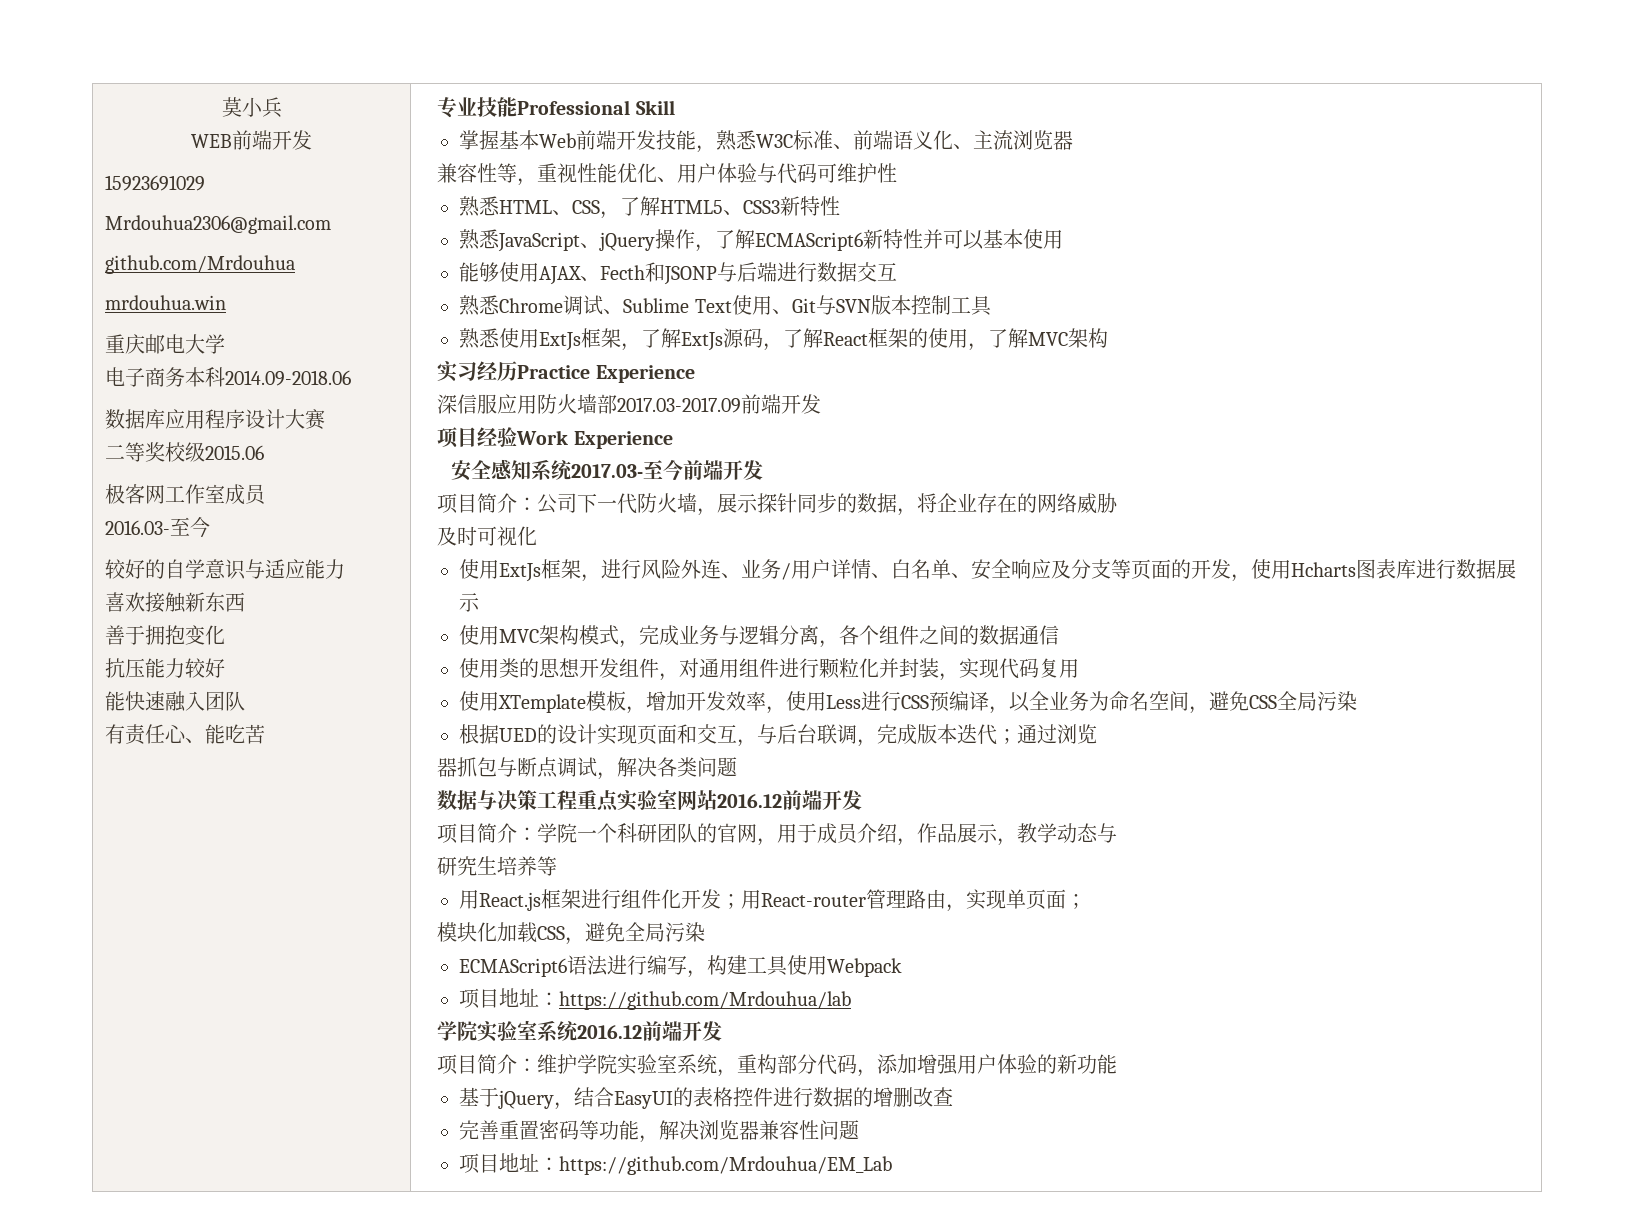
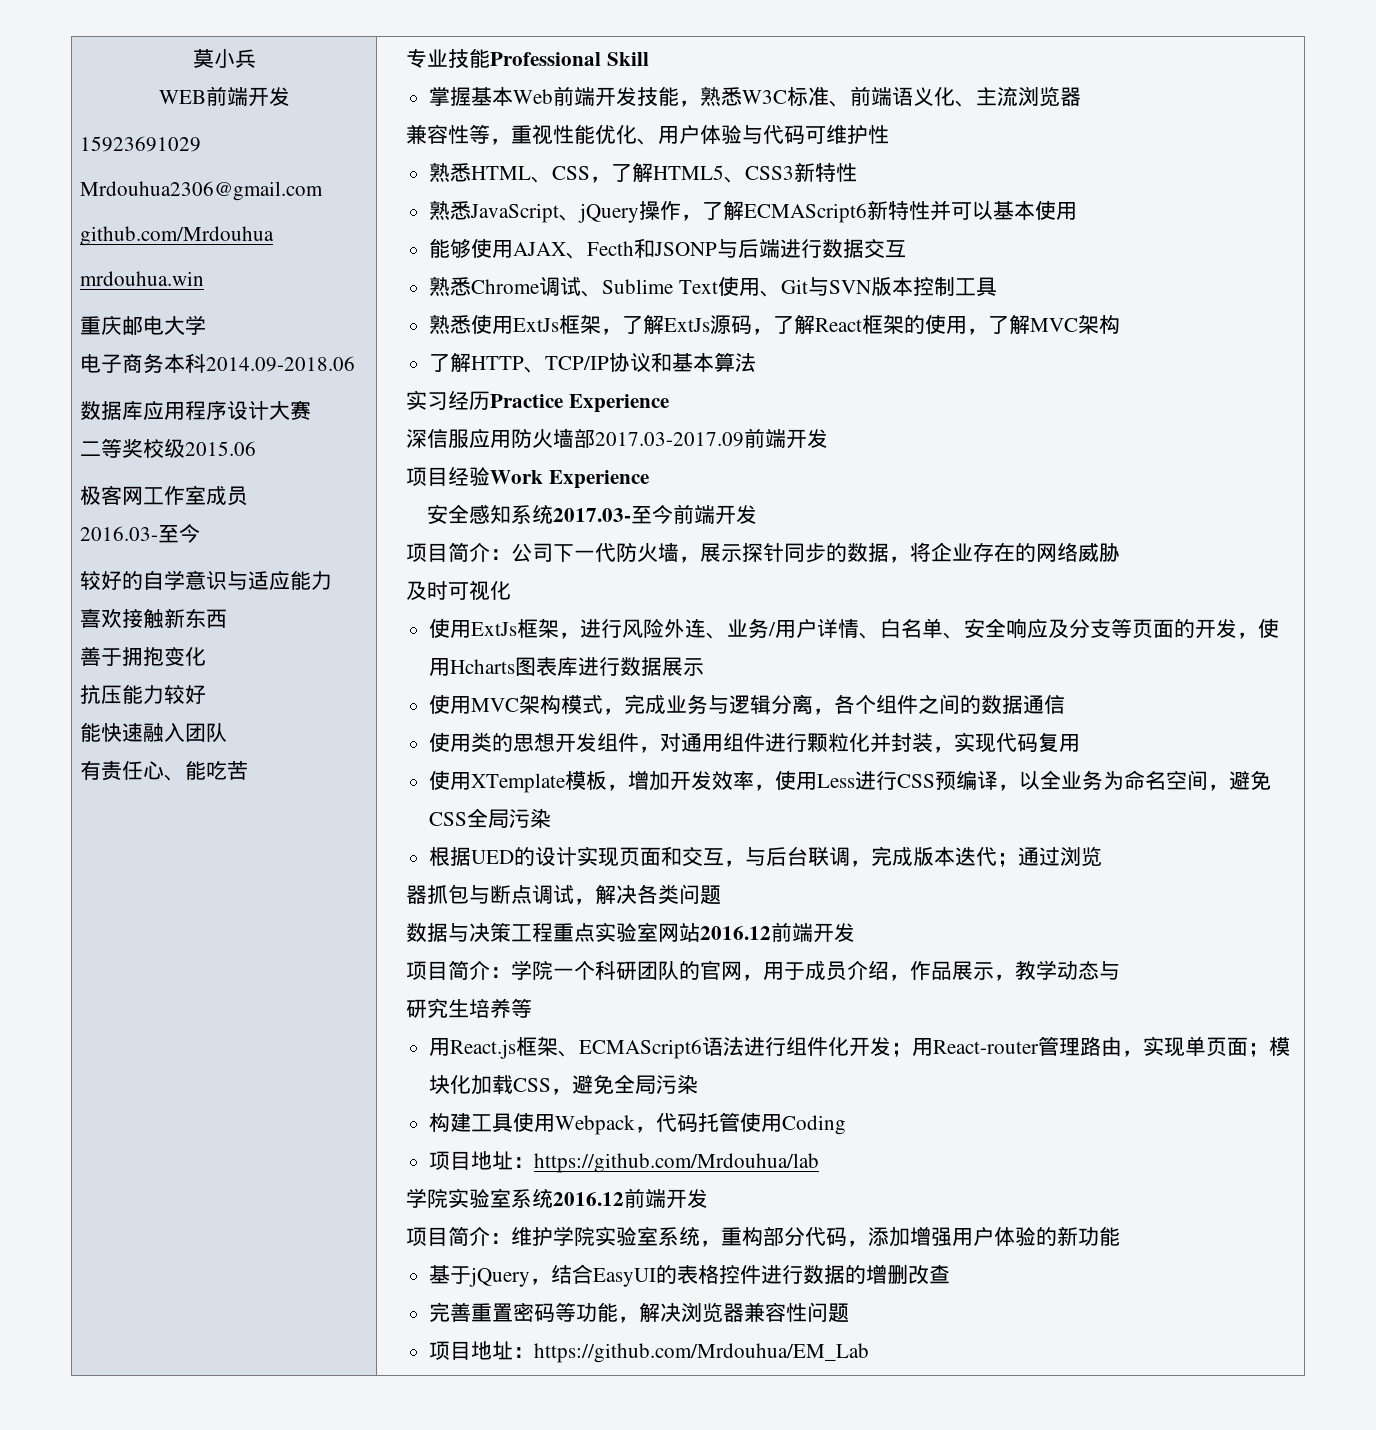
(1109, 338) none -> [429,352,757,373] // 了解HTTP、TCP/IP协议和基本算法
(582, 899) none -> [558,1037,745,1059] 、ECMAScript6语法
(1087, 901) // -> (1270, 1050) none
[459,955,708,978] ECMAScript6语法进行编写， -> (699, 1084) none
(903, 967) none -> [635,1112,847,1135] ，代码托管使用Coding

